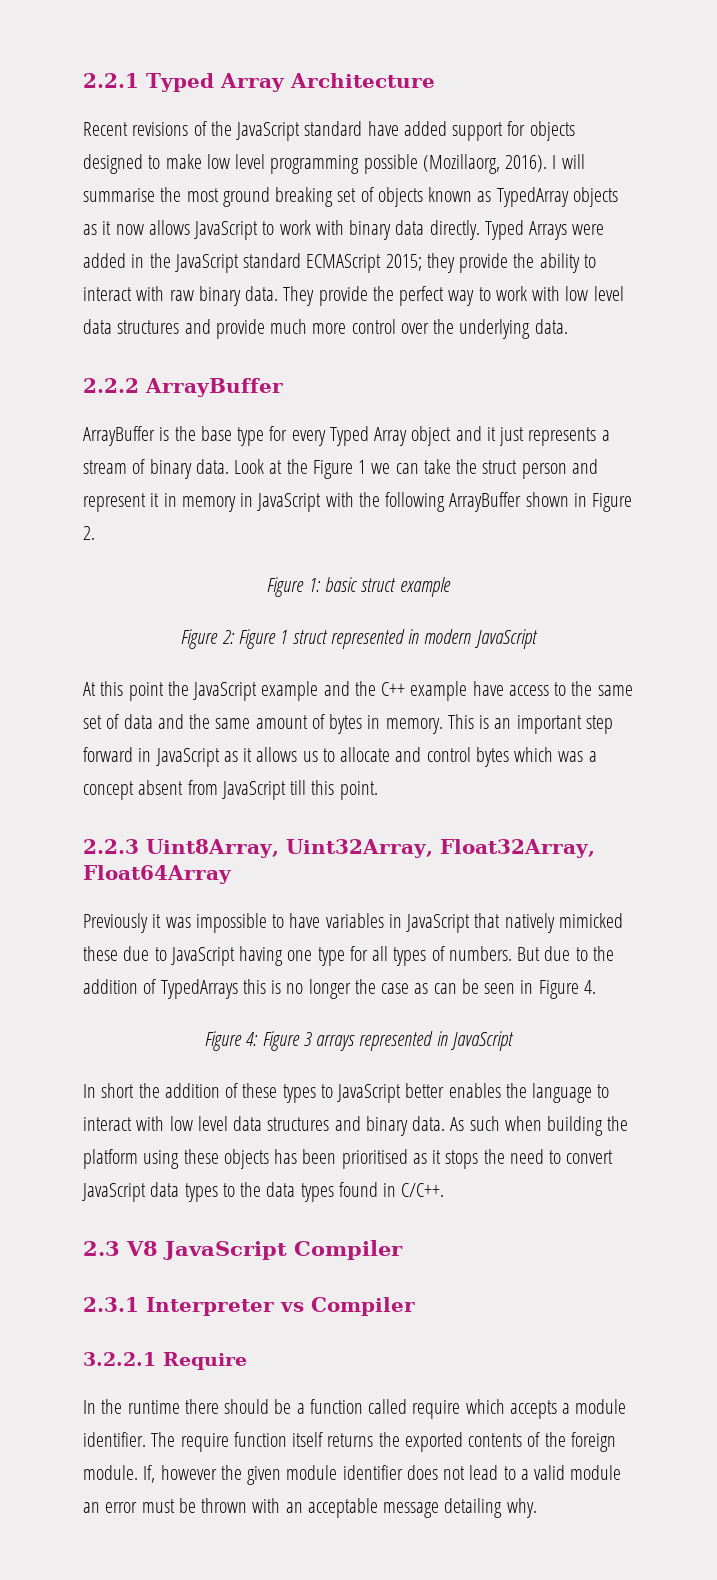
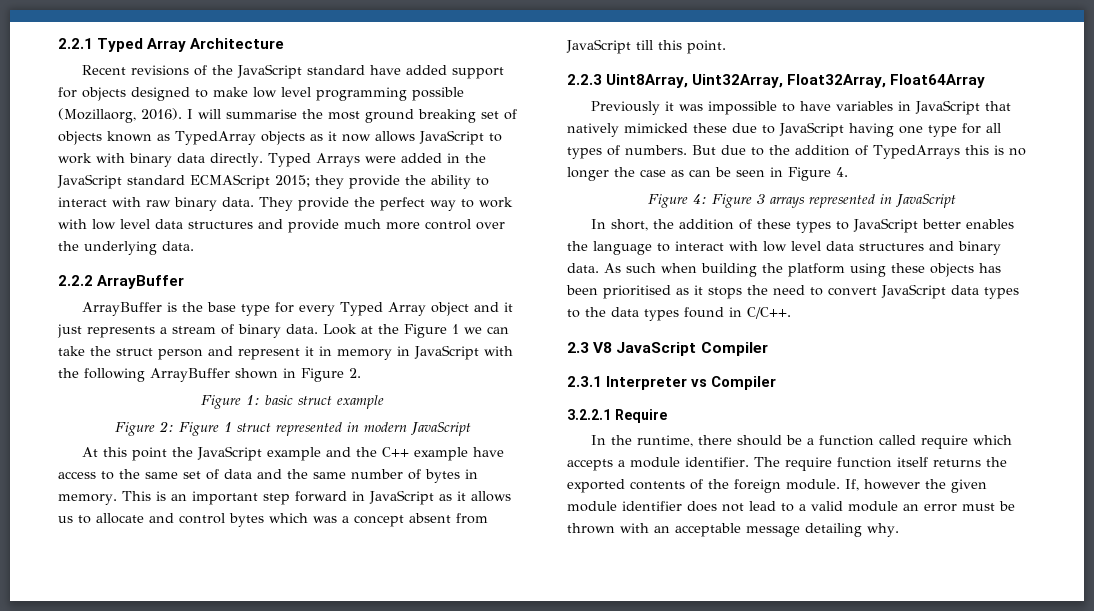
[255,715,308,729] amount -> [351,469,403,479] number
[101,1083,135,1098] short -> [610,219,648,231] short,
[127,1400,180,1414] runtime -> [636,435,693,447] runtime,

